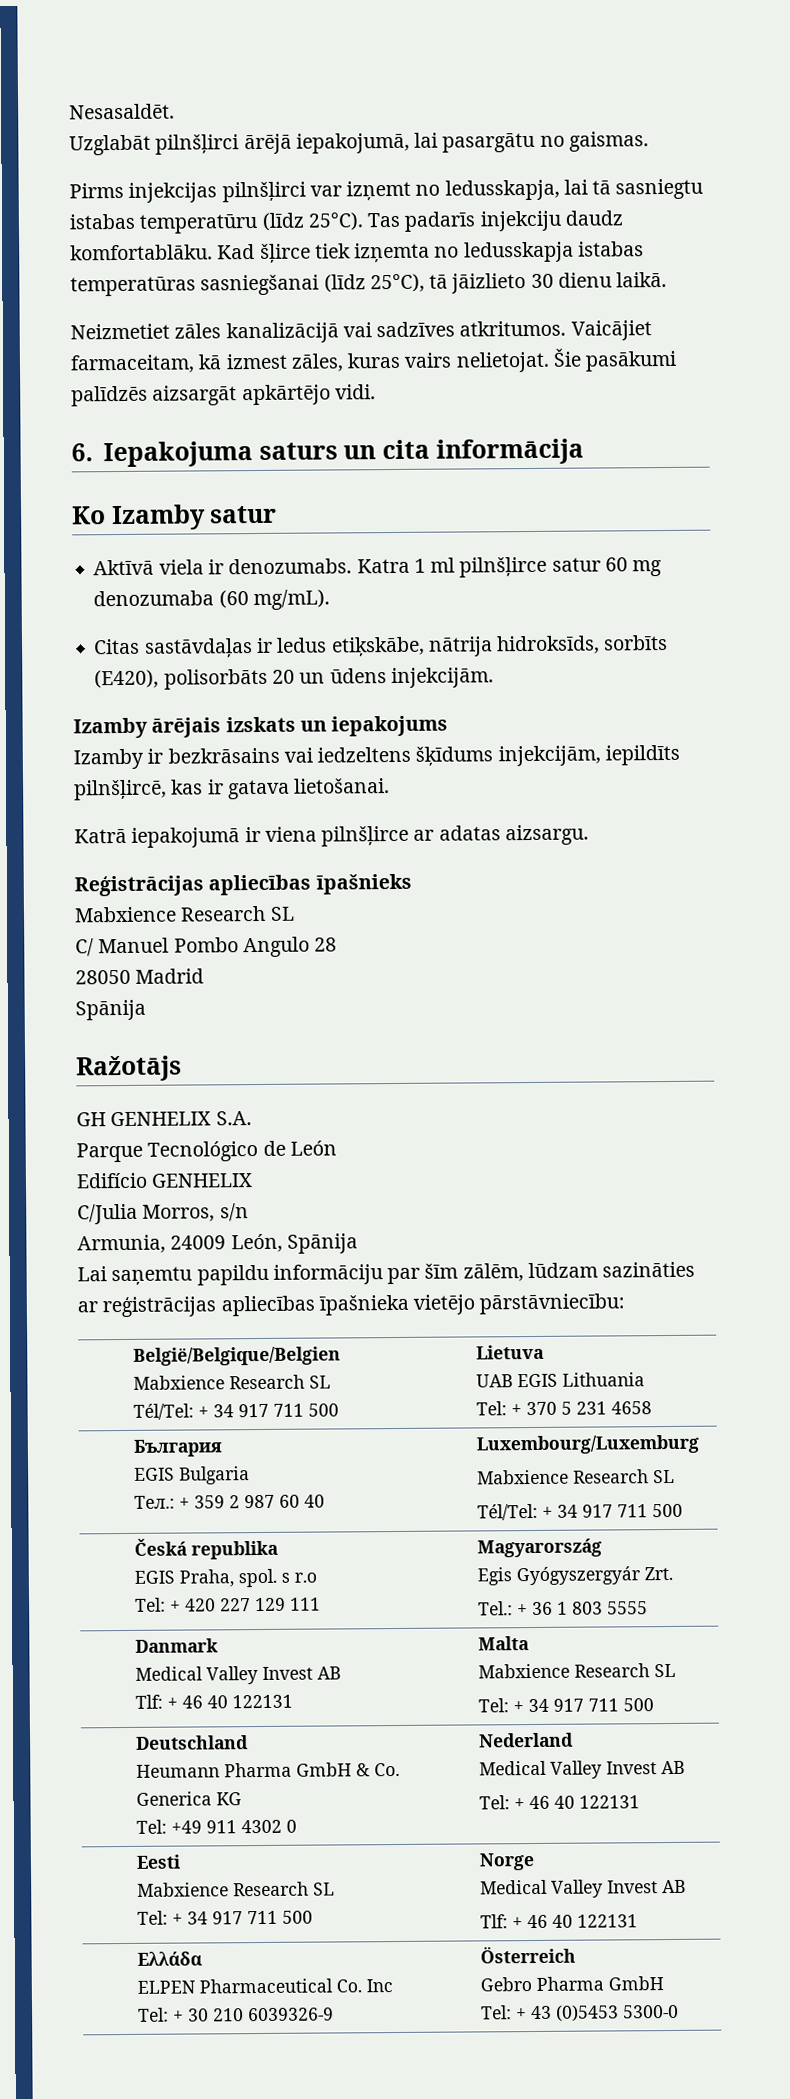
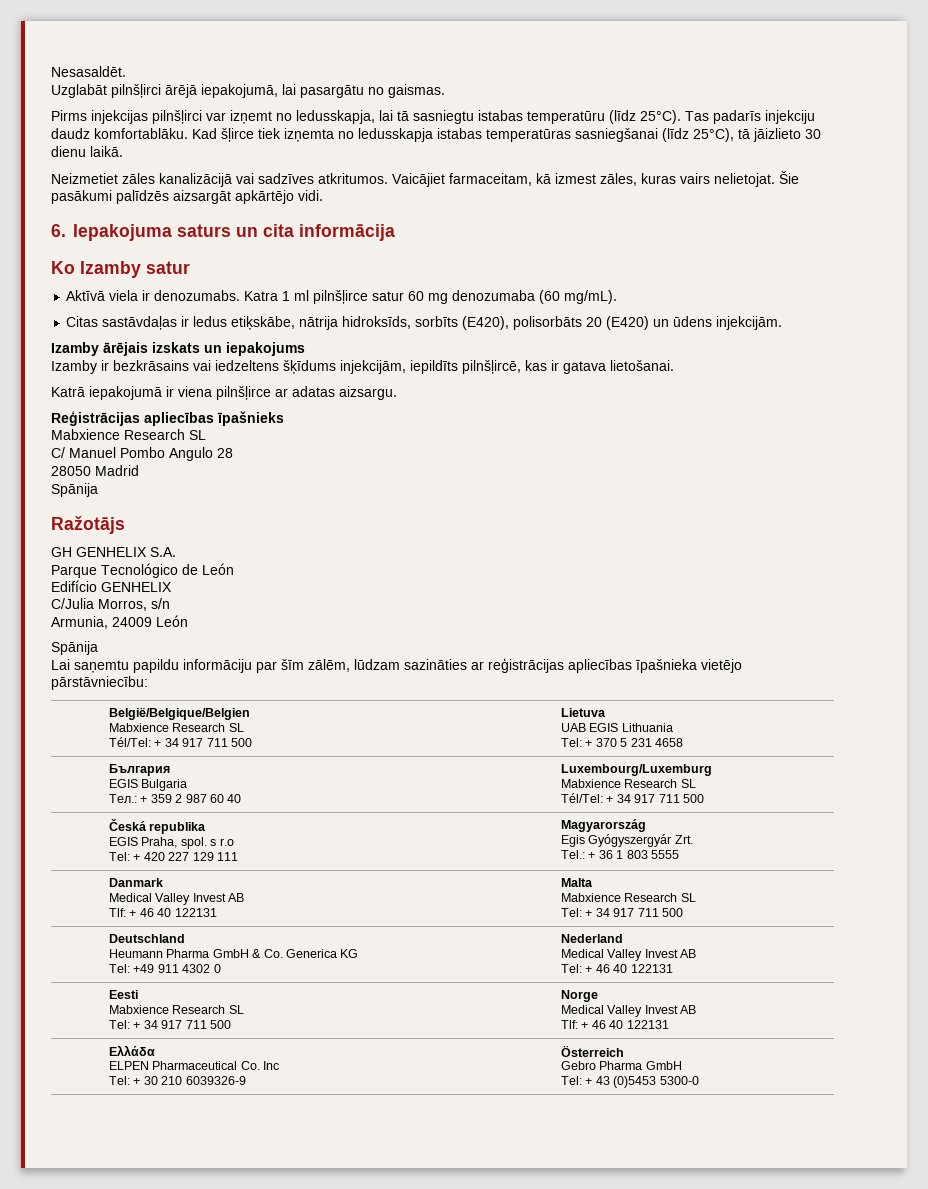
(295, 676) none -> [606,316,650,330] (E420)
[230,1233,283,1253] León, -> [156,615,188,627] León //

